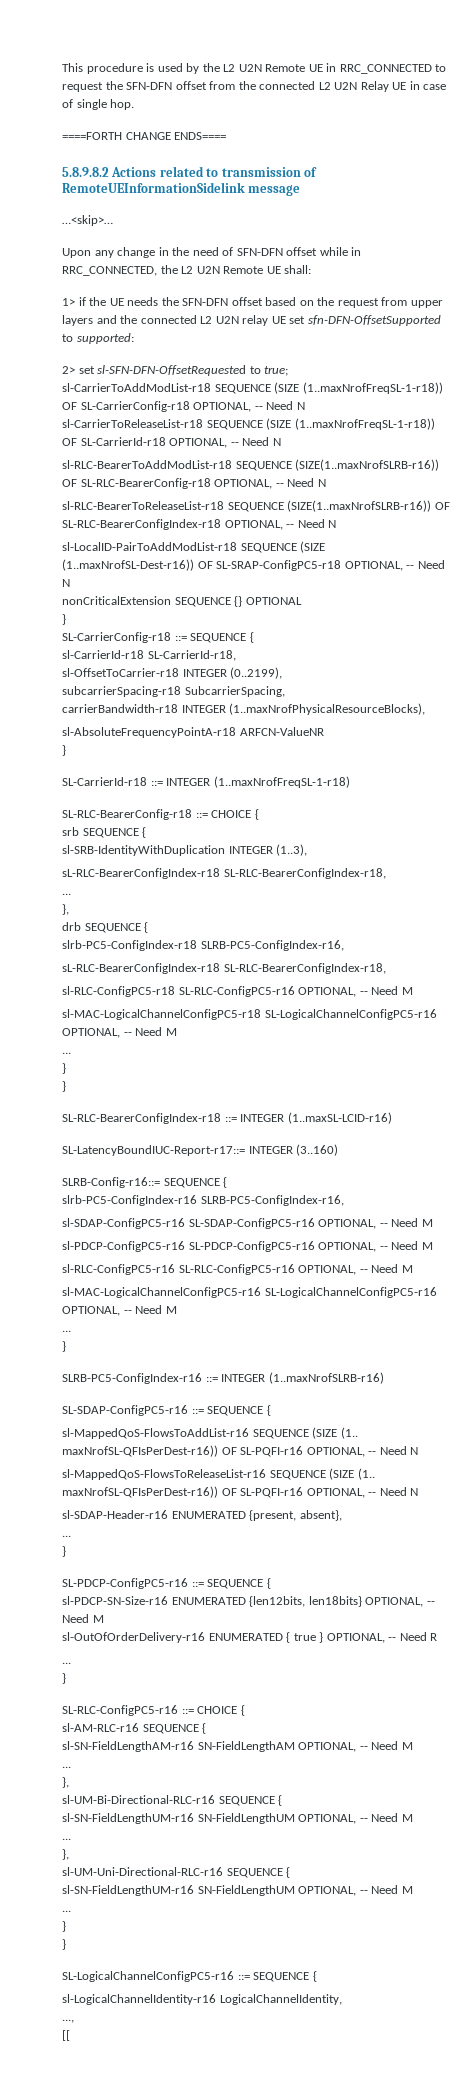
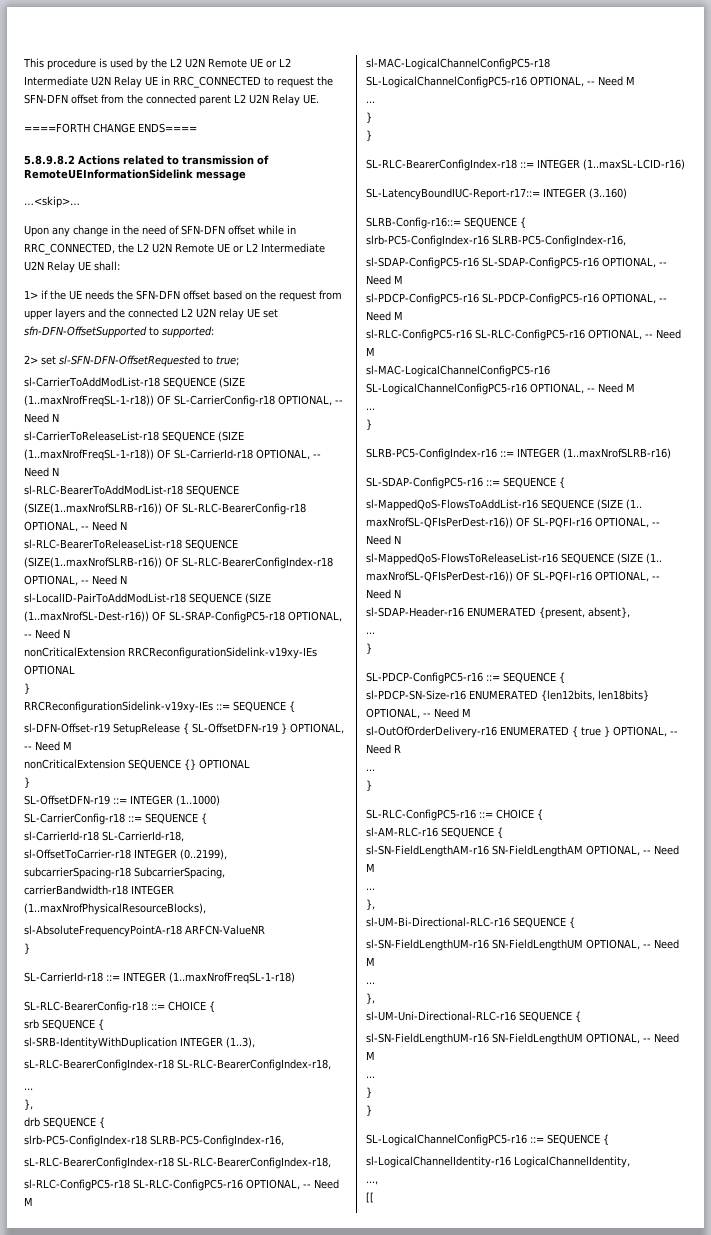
(323, 68) none -> [266,58,291,68] [24,76,158,88] or L2 Intermediate U2N Relay UE
(316, 85) none -> [199,95,231,106] parent
[392,81,447,90] [62,99,135,110] UE in case of single hop. -> [303,94,319,104] UE.
(281, 270) none -> [233,243,325,253] [24,261,91,273] or L2 Intermediate U2N Relay UE
(70, 583) none -> [24,647,317,659] [24,665,75,675] [24,683,30,694] [24,701,295,713] [24,723,344,735] [24,741,72,751] // nonCriticalExtension RRCReconfigurationSidelink-v19xy-IEs OPTIONAL // } // RRCReconfigurationSidelink-v19xy-IEs ::= SEQUENCE { // sl-DFN-Offset-r19 SetupRelease { SL-OffsetDFN-r19 } OPTIONAL, -- Need M
(66, 619) none -> [24,795,220,806] // SL-OffsetDFN-r19 ::= INTEGER (1..1000)

